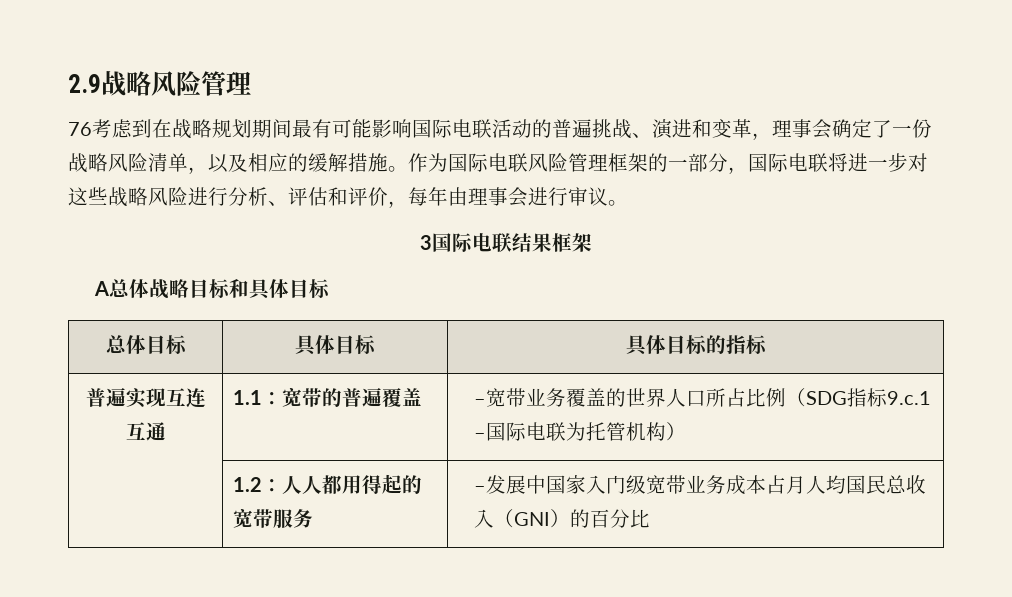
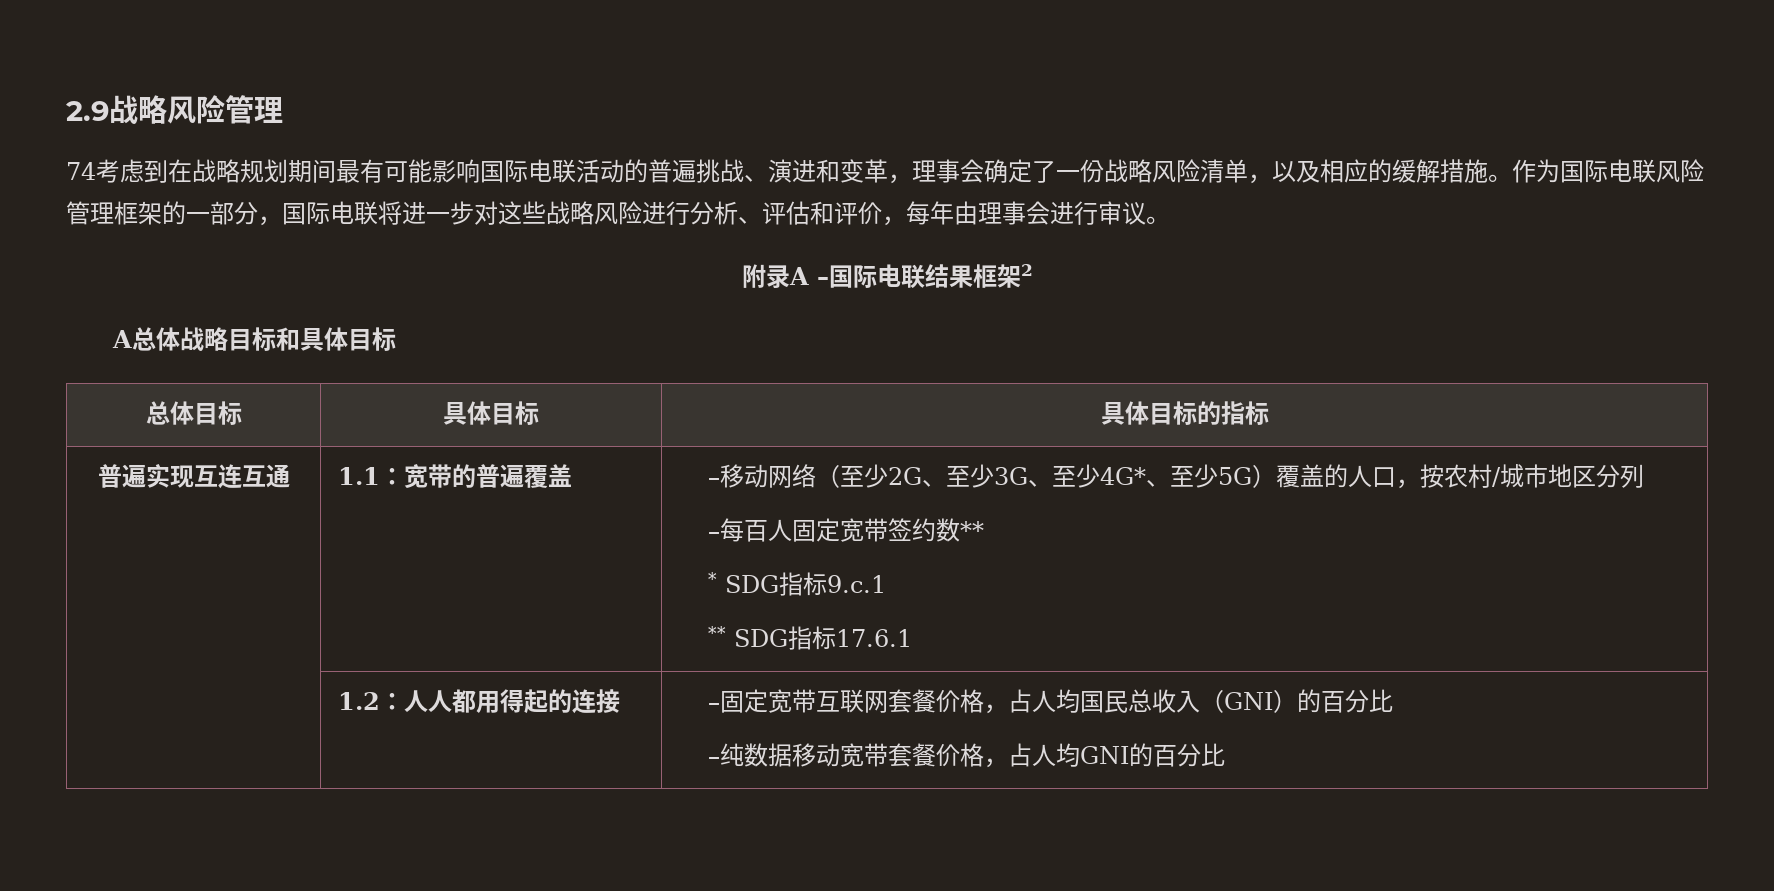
[68,122,92,136] 76 -> [66,162,96,180] 74
[420,235,432,250] 3 -> [741,264,829,289] 附录A –
(592, 242) none -> [1020,264,1033,276] 2
[485,388,931,407] [473,422,686,441] 宽带业务覆盖的世界人口所占比例（SDG指标9.c.1 –国际电联为托管机构） -> [719,464,1644,489] [707,518,984,542] [707,572,886,596] [707,626,912,650] 移动网络（至少2G、至少3G、至少4G*、至少5G）覆盖的人口，按农村/城市地区分列 // –每百人固定宽带签约数** // * SDG指标9.c.1 // ** SDG指标17.6.1
[232,508,313,528] [473,475,806,495] 宽带服务 | –发展中国家入门级宽带业务成本占月 -> [572,689,621,714] [707,689,1032,714] 连接 | –固定宽带互联网套餐价格，占
(650, 518) none -> [707,743,1225,768] // –纯数据移动宽带套餐价格，占人均GNI的百分比

